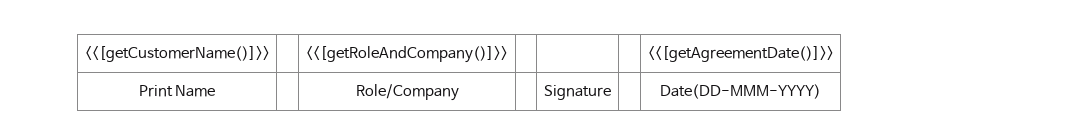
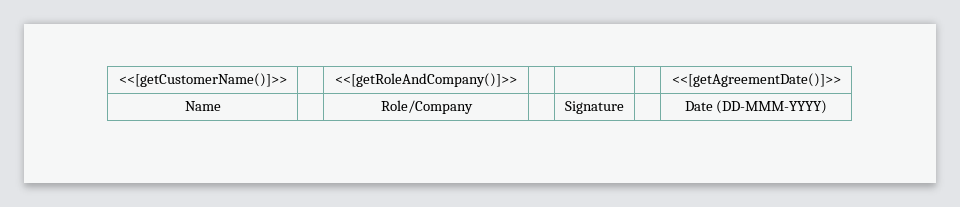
[138,85,173,97] Print -> (841, 80) none
[660,84,821,99] Date(DD-MMM-YYYY) -> [684,100,828,114] Date (DD-MMM-YYYY)

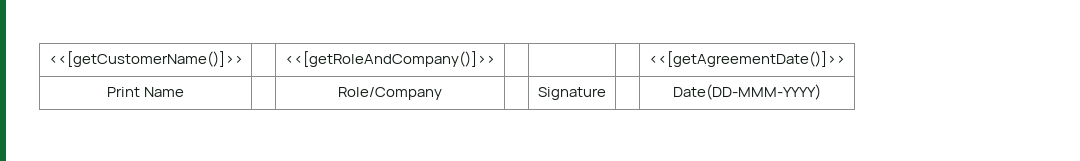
(841, 80) none -> [106,87,140,97] Print
[684,100,828,114] Date (DD-MMM-YYYY) -> [673,84,821,100] Date(DD-MMM-YYYY)

